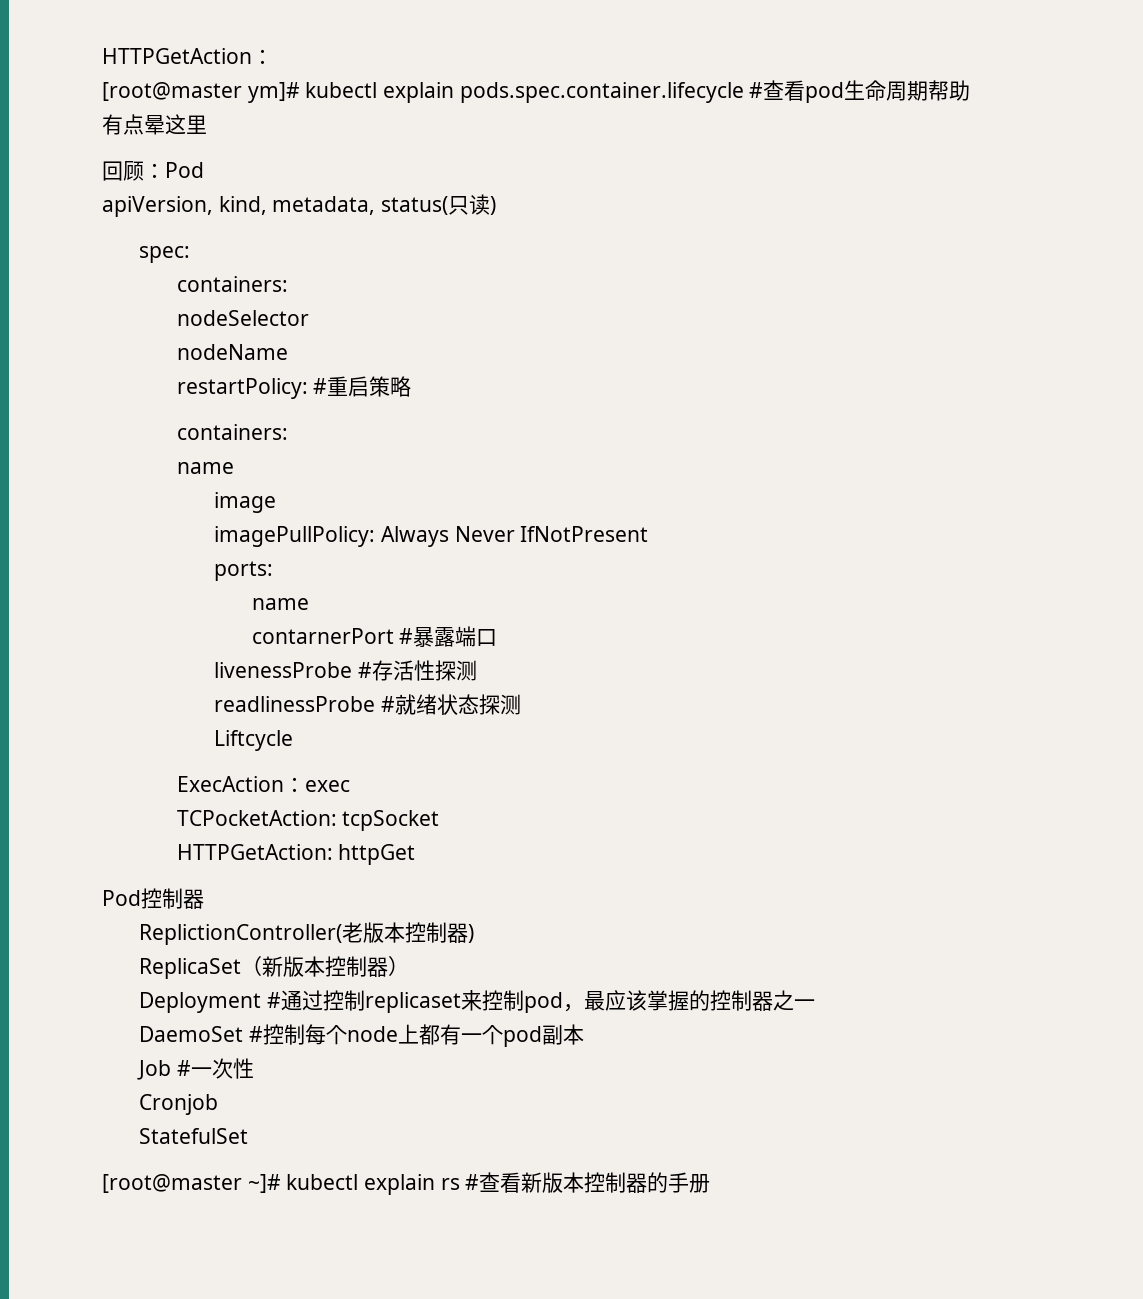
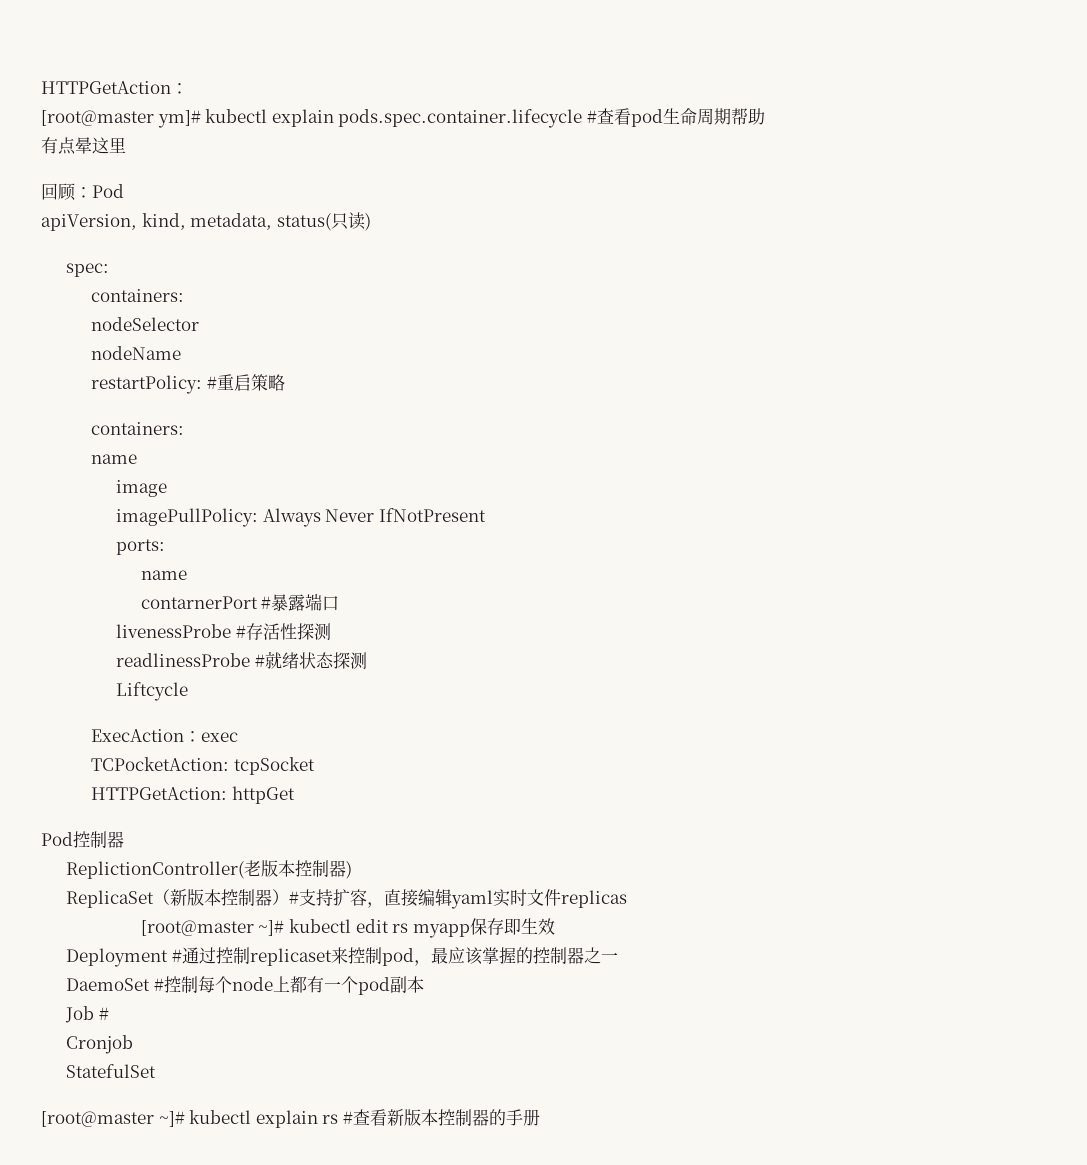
(410, 966) none -> [288,889,627,909] [140,918,555,938] #支持扩容，直接编辑yaml实时文件replicas // [root@master ~]# kubectl edit rs myapp保存即生效
[191,1058,255,1079] 一次性 -> (109, 1013) none

